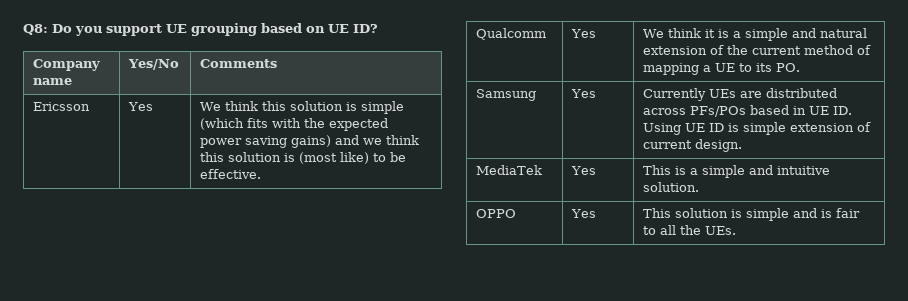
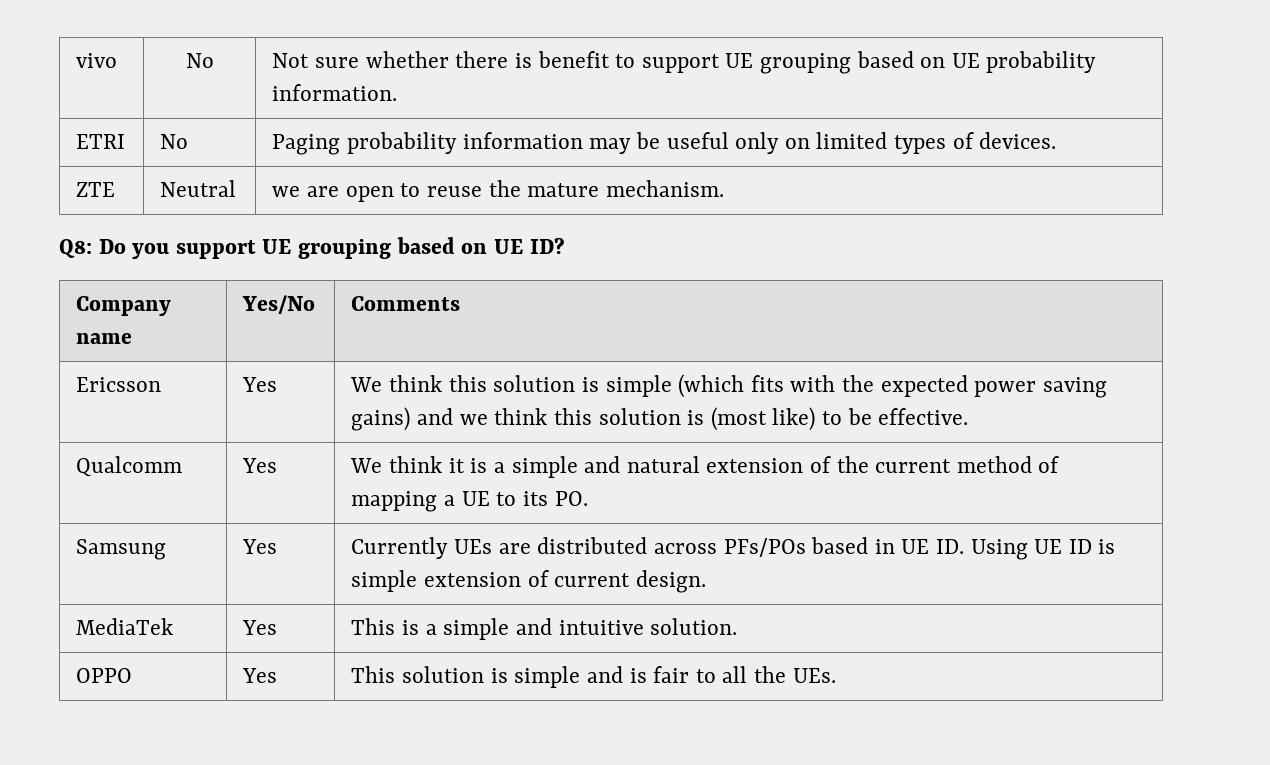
(23, 29) none -> [76,53,118,68] [185,53,214,68] [272,51,1097,74] [272,84,398,101] [76,134,126,149] [160,134,189,149] [272,132,1057,155] [76,182,116,197] [160,180,237,197] [272,180,724,202] vivo | No | Not sure whether there is benefit to support UE grouping based on UE probability information. // ETRI | No | Paging probability information may be useful only on limited types of devices. // ZTE | Neutral | we are open to reuse the mature mechanism. //

